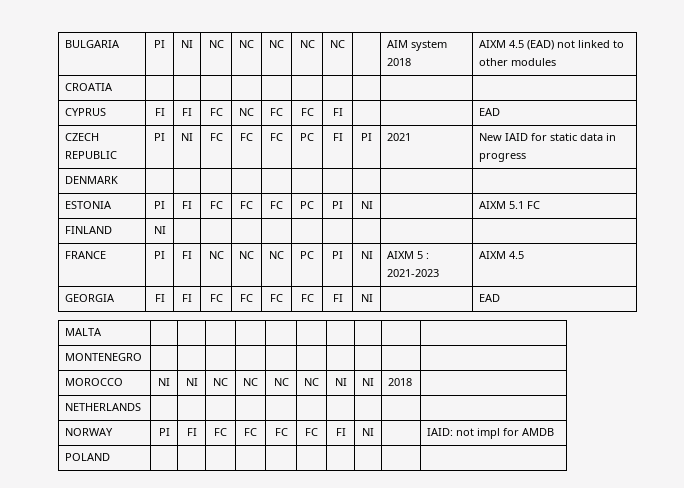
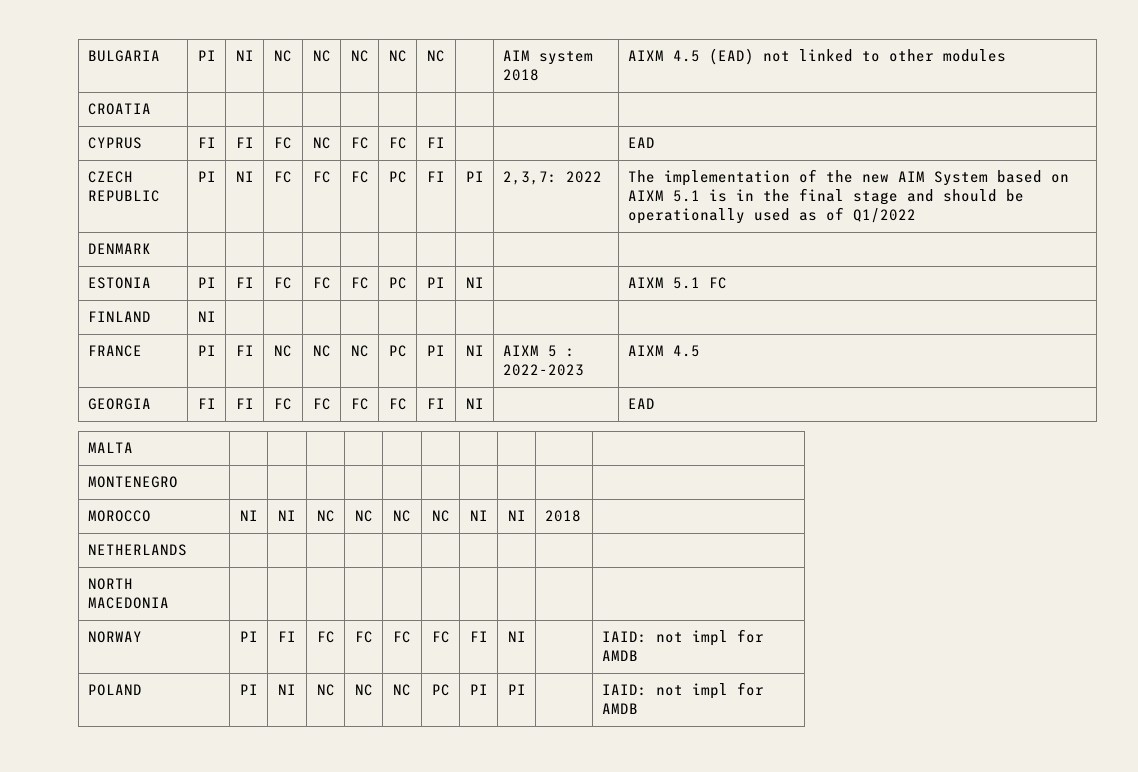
[387,133,412,141] [479,133,617,141] [479,153,527,162] 2021 | New IAID for static data in progress -> [502,171,602,185] [627,169,1069,186] [627,188,1024,205] [627,207,916,224] 2,3,7: 2022 | The implementation of the new AIM System based on AIXM 5.1 is in the final stage and should be operationally used as of Q1/2022
[387,269,440,277] 2021-2023 -> [502,364,584,376] 2022-2023
(142, 407) none -> [87,578,133,590] [87,597,169,609] // NORTH MACEDONIA | | | | | | | | | |
(111, 457) | | | | | | | | | -> [239,684,258,695] [278,684,296,695] [316,684,335,696] [354,684,373,696] [393,684,411,696] [431,684,450,696] [469,684,488,695] [507,684,526,695] [601,682,764,699] [601,703,638,714] PI | NI | NC | NC | NC | PC | PI | PI | | IAID: not impl for AMDB

